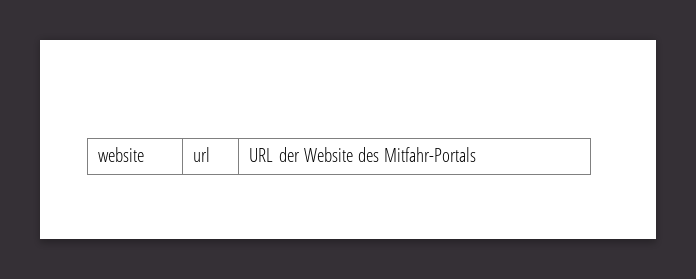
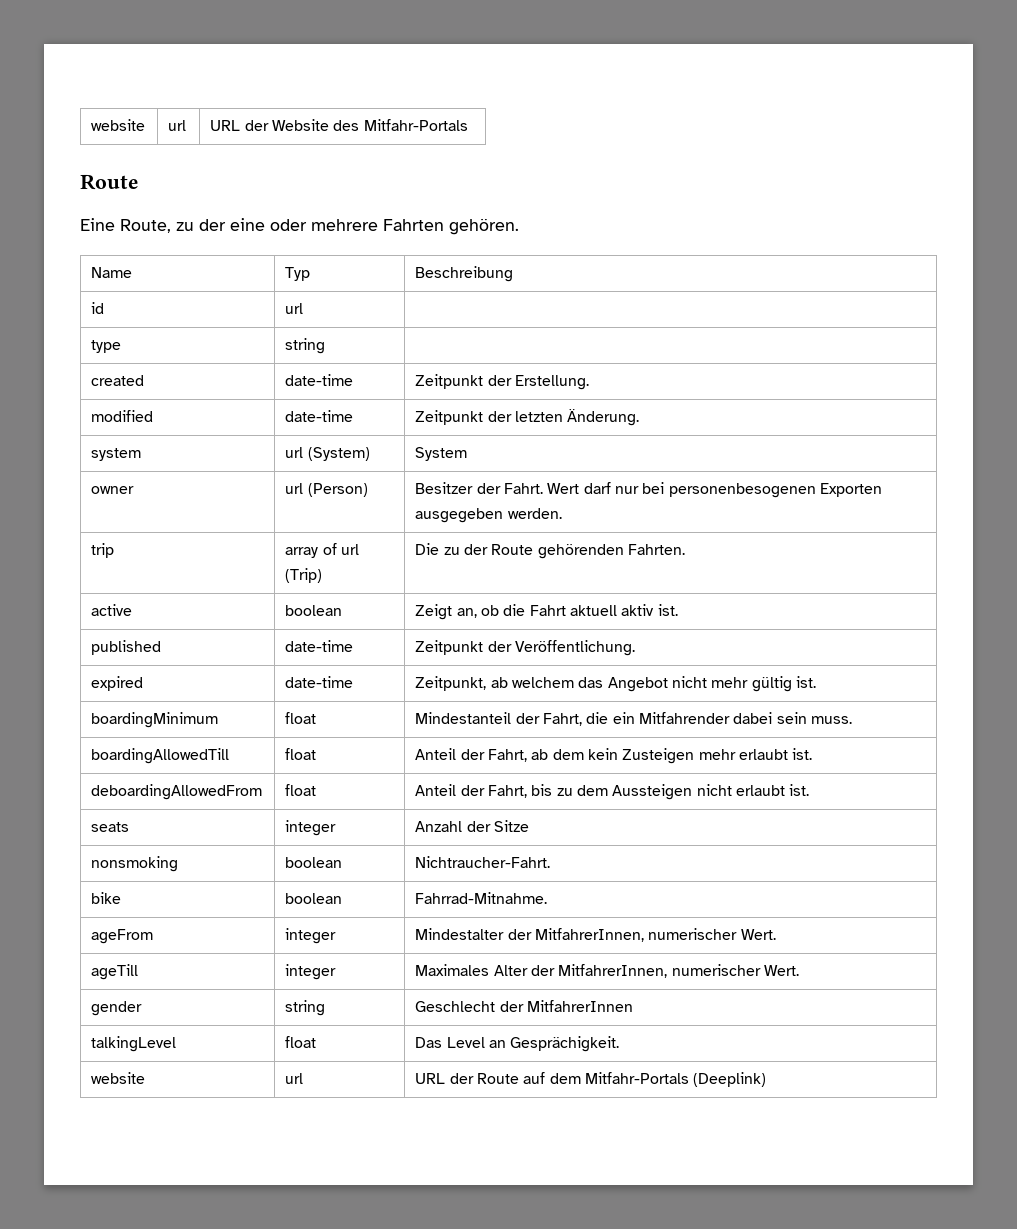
(476, 154) none -> [80,174,139,190] [80,218,519,235] [91,267,133,278] [285,267,311,281] [415,266,514,282] [91,302,105,314] [285,303,304,314] [91,340,122,353] [285,338,326,354] [91,375,145,386] [285,374,354,386] [415,374,589,390] [91,410,154,422] [285,410,354,422] [415,409,640,426] [91,448,142,461] [285,447,370,461] [415,447,468,461] [91,486,135,494] [285,483,368,497] [415,482,882,498] [415,508,562,523] [91,543,115,558] [285,543,359,558] [285,568,323,583] [415,543,685,559] [91,604,133,616] [285,605,343,616] [415,604,678,620] [91,640,162,655] [285,640,354,652] [415,640,635,656] [91,676,144,691] [285,676,354,688] [415,676,816,692] [91,712,219,728] [285,712,317,724] [415,712,852,726] [91,748,230,764] [285,748,317,760] [415,748,813,764] [91,784,263,800] [285,784,317,796] [415,784,810,800] [91,822,130,832] [285,820,337,836] [415,820,529,832] [91,856,179,872] [285,857,343,868] [415,856,551,868] [91,892,122,904] [285,893,343,904] [415,892,548,904] [91,929,154,944] [285,928,337,944] [415,928,776,942] [91,964,139,980] [285,964,337,980] [415,964,799,978] [91,1001,143,1016] [285,1000,326,1016] [415,1000,633,1012] [91,1036,177,1052] [285,1036,317,1048] [415,1036,620,1052] [91,1072,146,1084] [285,1073,304,1084] [415,1072,767,1087] // Route // Eine Route, zu der eine oder mehrere Fahrten gehören. // Name | Typ | Beschreibung // id | url | // type | string | // created | date-time | Zeitpunkt der Erstellung. // modified | date-time | Zeitpunkt der letzten Änderung. // system | url (System) | System // owner | url (Person) | Besitzer der Fahrt. Wert darf nur bei personenbesogenen Exporten ausgegeben werden. // trip | array of url (Trip) | Die zu der Route gehörenden Fahrten. // active | boolean | Zeigt an, ob die Fahrt aktuell aktiv ist. // published | date-time | Zeitpunkt der Veröffentlichung. // expired | date-time | Zeitpunkt, ab welchem das Angebot nicht mehr gültig ist. // boardingMinimum | float | Mindestanteil der Fahrt, die ein Mitfahrender dabei sein muss. // boardingAllowedTill | float | Anteil der Fahrt, ab dem kein Zusteigen mehr erlaubt ist. // deboardingAllowedFrom | float | Anteil der Fahrt, bis zu dem Aussteigen nicht erlaubt ist. // seats | integer | Anzahl der Sitze // nonsmoking | boolean | Nichtraucher-Fahrt. // bike | boolean | Fahrrad-Mitnahme. // ageFrom | integer | Mindestalter der MitfahrerInnen, numerischer Wert. // ageTill | integer | Maximales Alter der MitfahrerInnen, numerischer Wert. // gender | string | Geschlecht der MitfahrerInnen // talkingLevel | float | Das Level an Gesprächigkeit. // website | url | URL der Route auf dem Mitfahr-Portals (Deeplink)

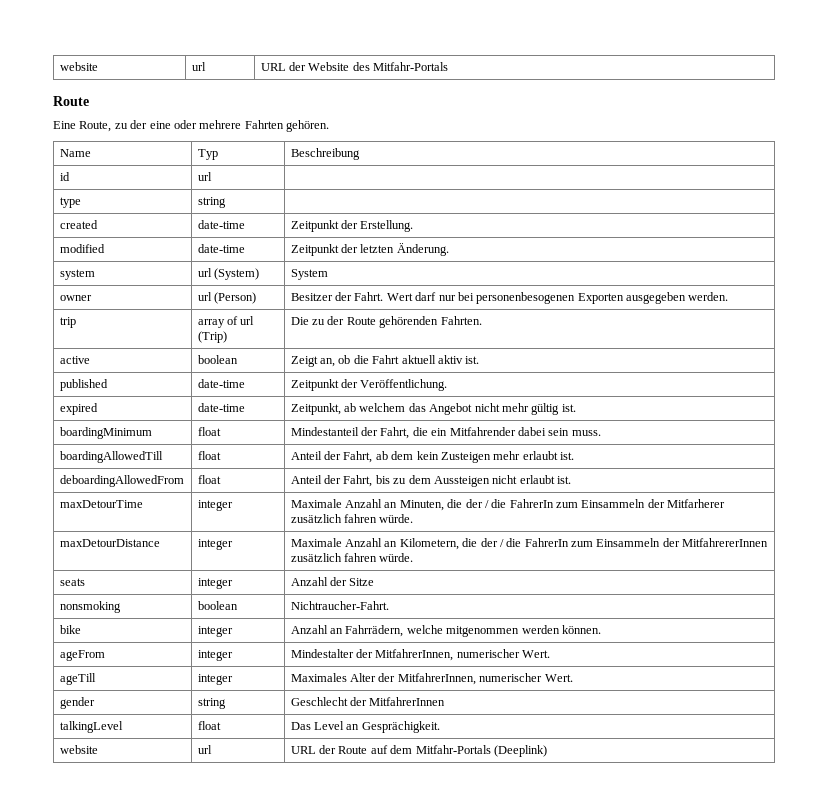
(810, 790) none -> [59,500,143,508] [197,500,233,511] [290,499,726,511] [290,514,414,523] [59,539,160,547] [197,539,233,550] [290,538,769,550] [290,553,414,562] // maxDetourTime | integer | Maximale Anzahl an Minuten, die der / die FahrerIn zum Einsammeln der Mitfarherer zusätzlich fahren würde. // maxDetourDistance | integer | Maximale Anzahl an Kilometern, die der / die FahrerIn zum Einsammeln der MitfahrererInnen zusätzlich fahren würde.
[285,893,343,904] [415,892,548,904] boolean | Fahrrad-Mitnahme. -> [197,626,233,637] [290,625,601,637] integer | Anzahl an Fahrrädern, welche mitgenommen werden können.

